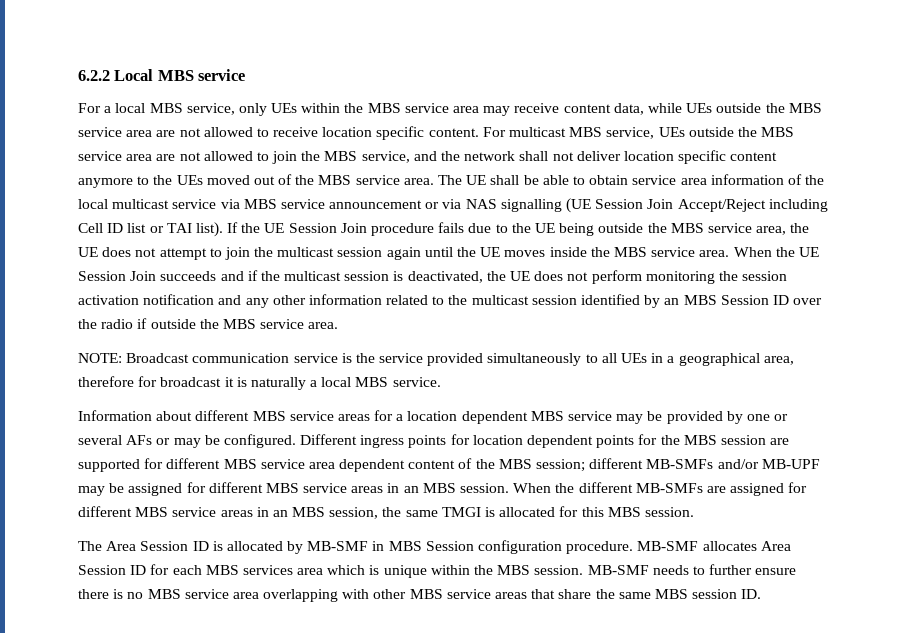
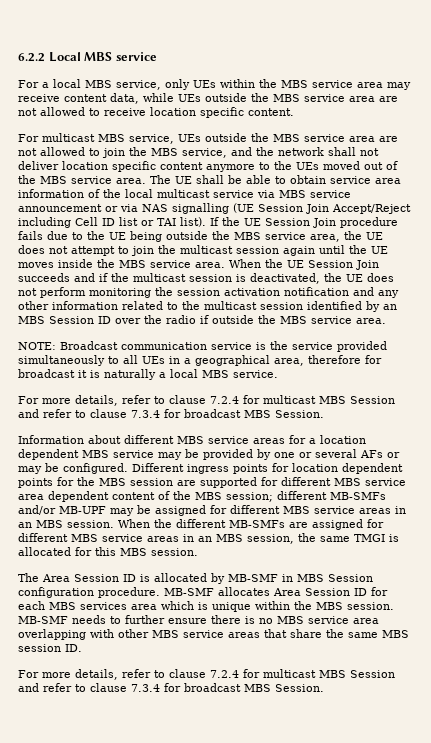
(479, 132) none -> (294, 112) //
(441, 382) none -> [18,395,395,406] [18,409,324,418] // For more details, refer to clause 7.2.4 for multicast MBS Session and refer to clause 7.3.4 for broadcast MBS Session.
(762, 594) none -> [18,669,395,680] [18,683,324,692] // For more details, refer to clause 7.2.4 for multicast MBS Session and refer to clause 7.3.4 for broadcast MBS Session.

